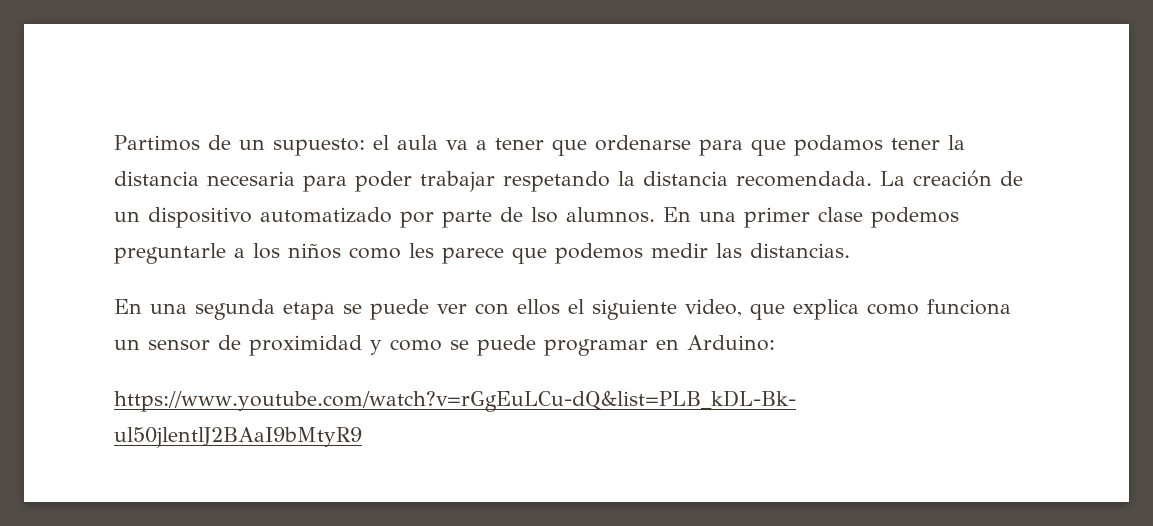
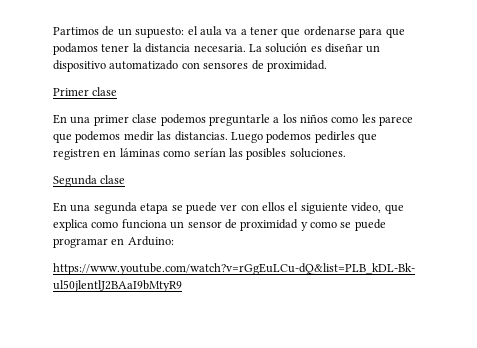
[207,170,1023,192] [114,207,655,228] necesaria para poder trabajar respetando la distancia recomendada. La creación de un dispositivo automatizado por parte de lso alumnos. -> [193,43,381,53] [53,60,327,72] [53,87,118,96] necesaria. La solución es diseñar un dispositivo automatizado con sensores de proximidad. // Primer clase //
(850, 250) none -> [230,131,377,143] [53,148,346,160] [53,175,126,187] Luego podemos pedirles que registren en láminas como serían las posibles soluciones. // Segunda clase

